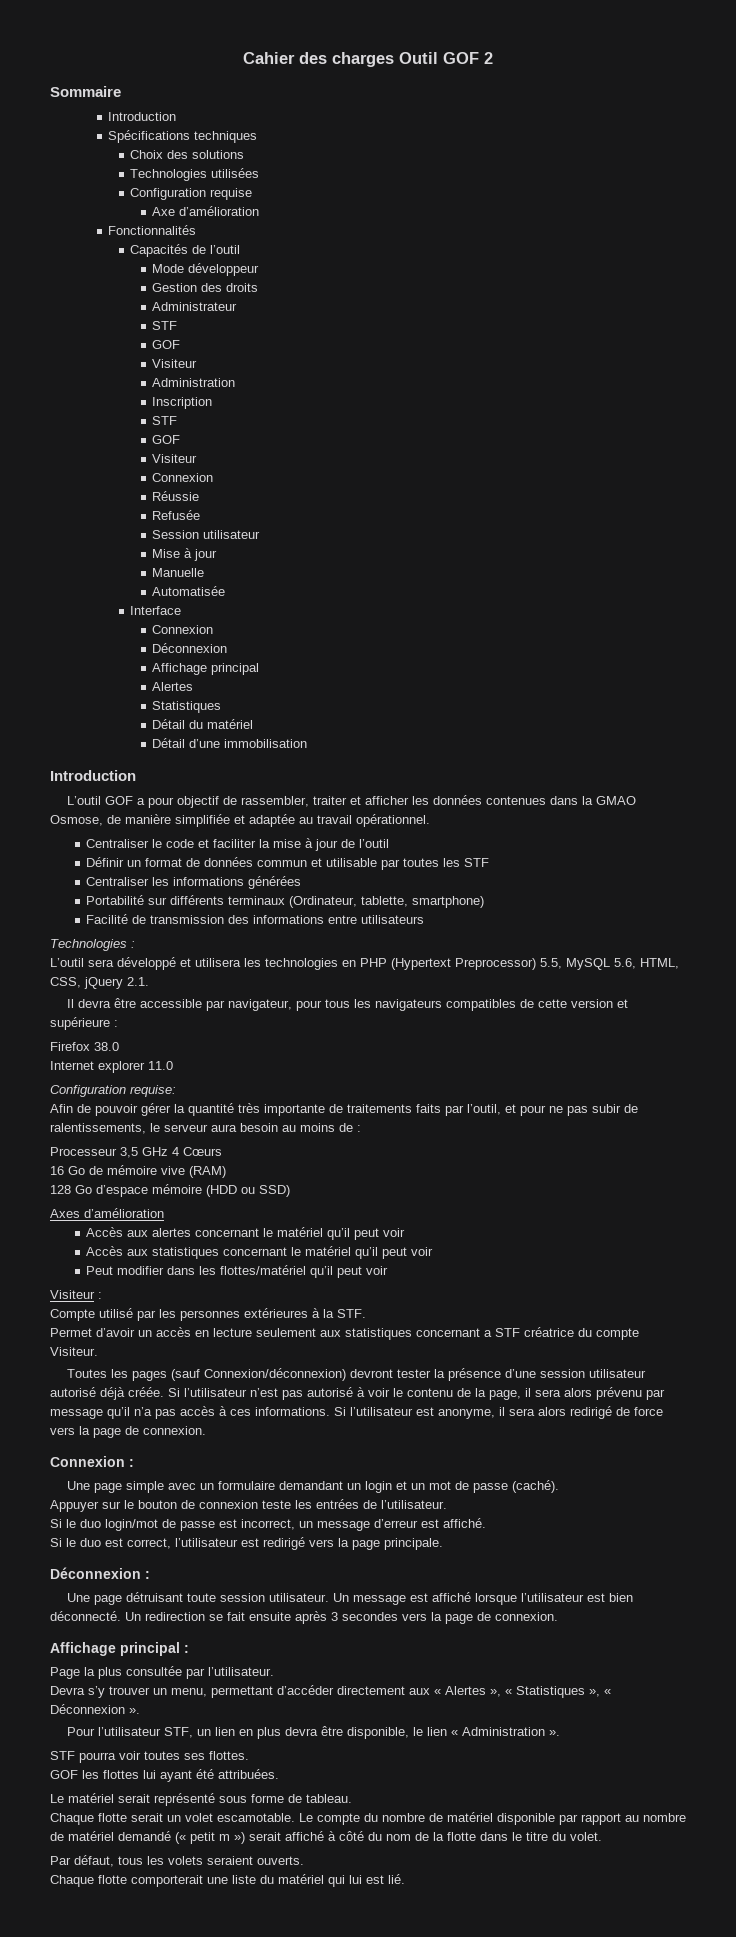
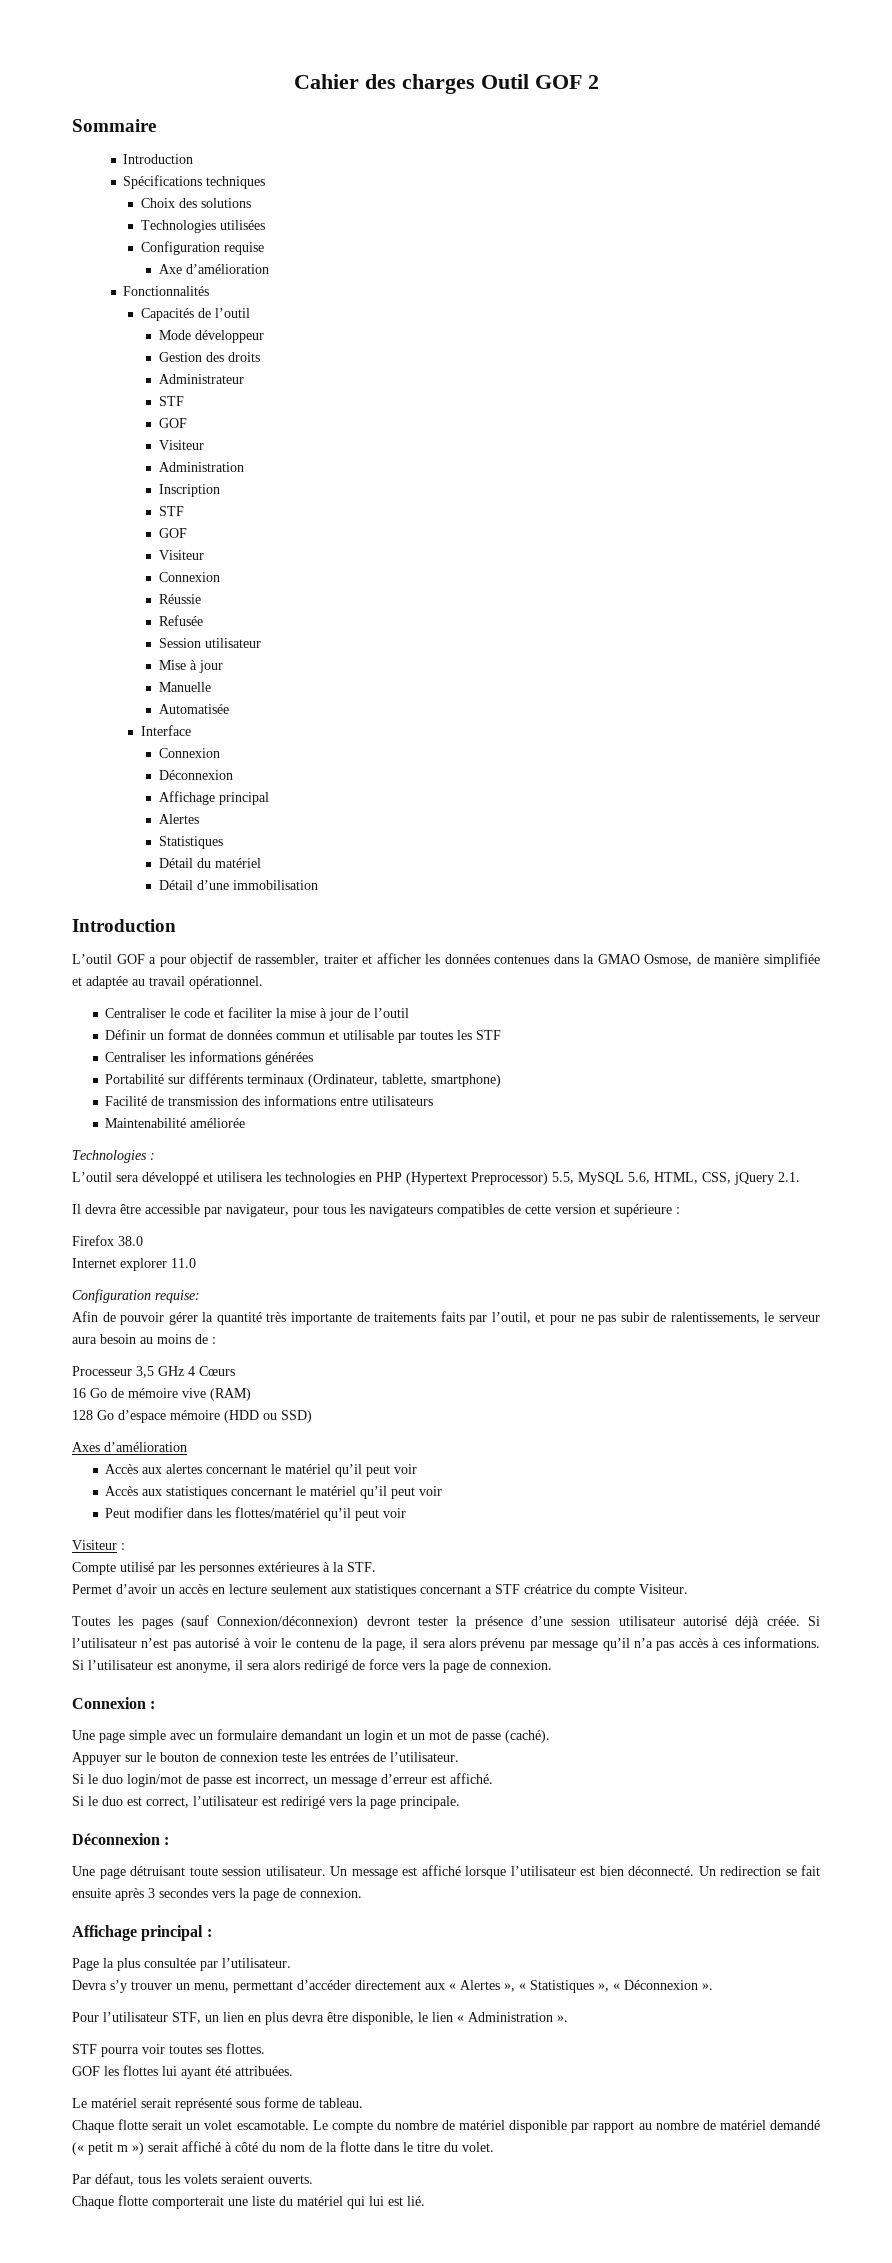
(425, 919) none -> [105,1118,246,1128] // Maintenabilité améliorée

